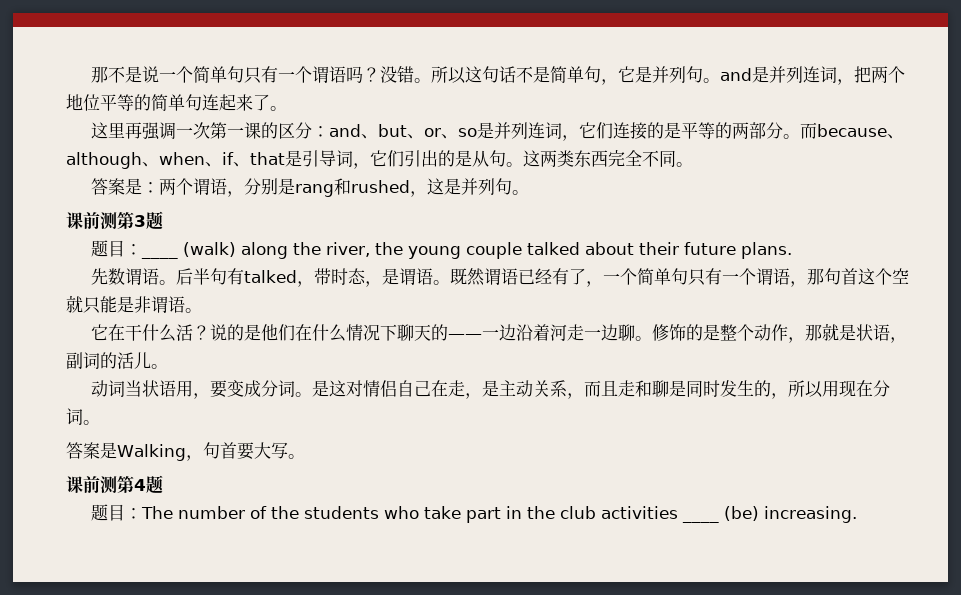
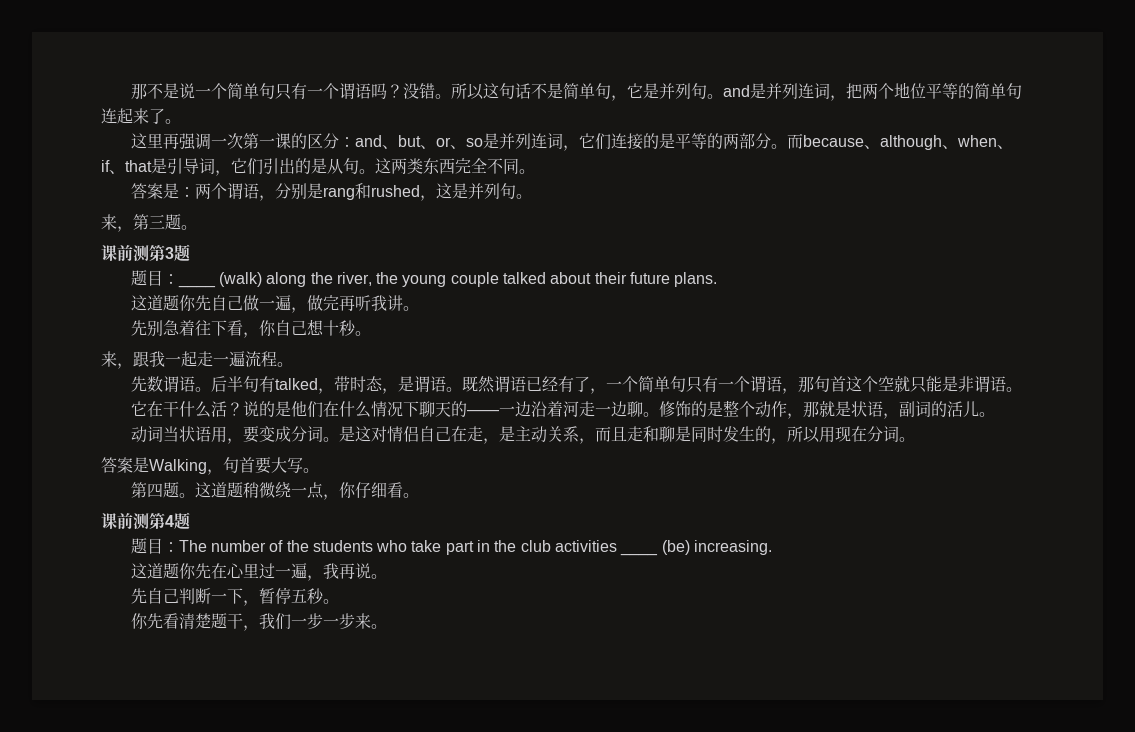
(530, 192) none -> [101,214,197,232] // 来，第三题。
(793, 250) none -> [130,295,419,313] [130,319,371,338] [101,351,293,369] // 这道题你先自己做一遍，做完再听我讲。 // 先别急着往下看，你自己想十秒。 // 来，跟我一起走一遍流程。
(305, 456) none -> [130,481,419,500] // 第四题。这道题稍微绕一点，你仔细看。
(858, 514) none -> [130,563,387,581] [130,587,339,606] [130,613,387,631] // 这道题你先在心里过一遍，我再说。 // 先自己判断一下，暂停五秒。 // 你先看清楚题干，我们一步一步来。

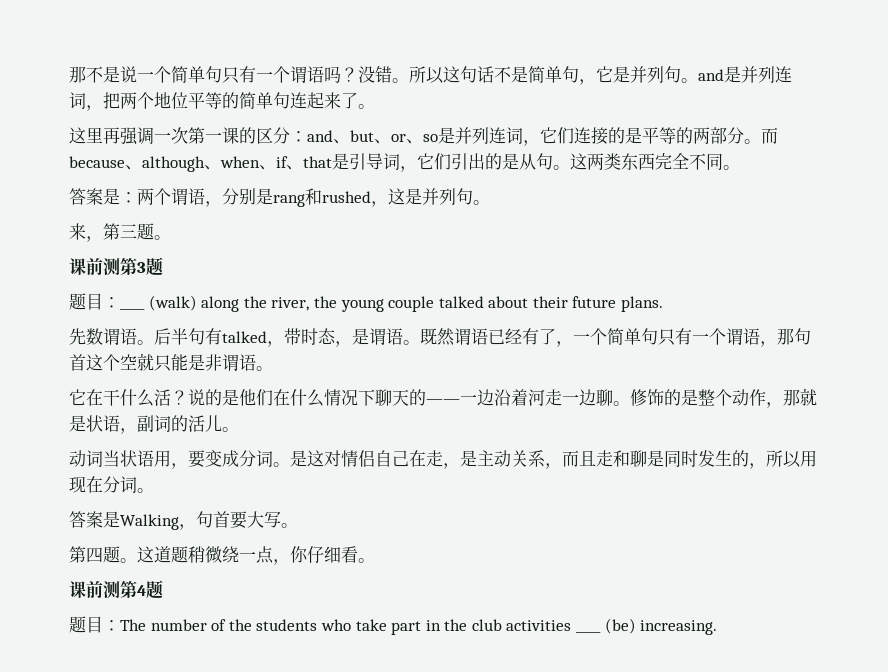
[130,295,419,313] [130,319,371,338] [101,351,293,369] // 这道题你先自己做一遍，做完再听我讲。 // 先别急着往下看，你自己想十秒。 // 来，跟我一起走一遍流程。 -> (664, 304) none
[130,563,387,581] [130,587,339,606] [130,613,387,631] // 这道题你先在心里过一遍，我再说。 // 先自己判断一下，暂停五秒。 // 你先看清楚题干，我们一步一步来。 -> (718, 627) none

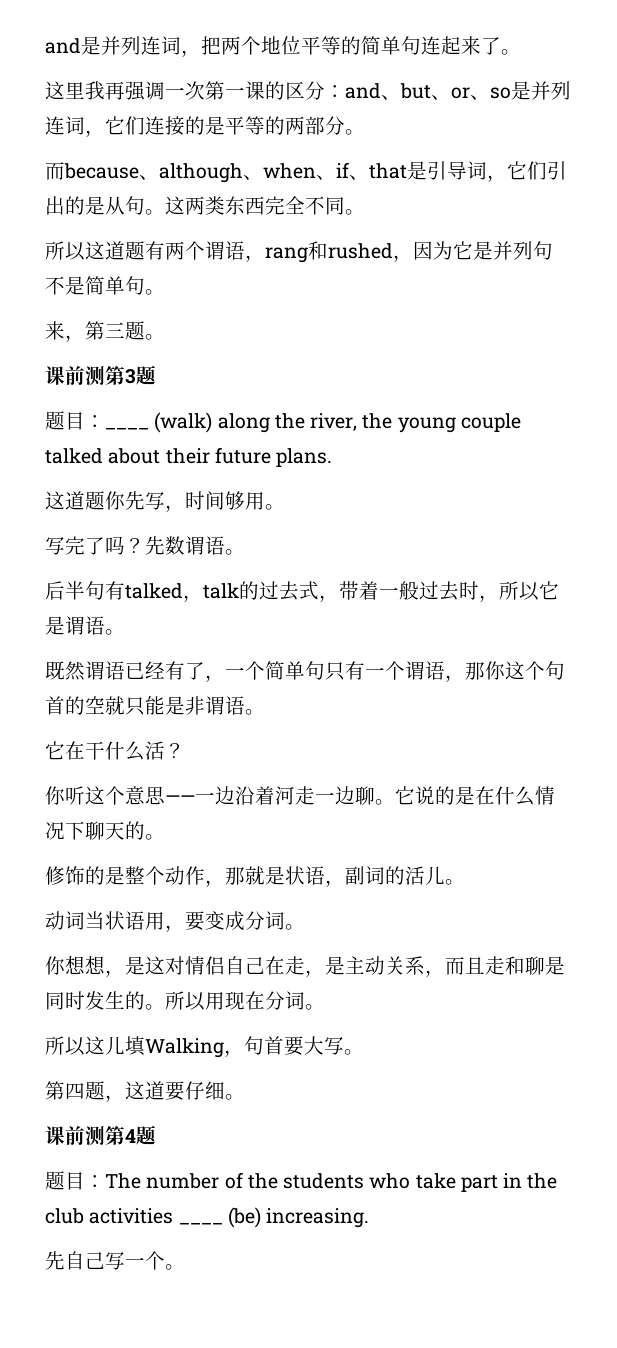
[69,66,698,85] 那不是说一个简单句只有一个谓语吗？没错。所以这句话不是简单句，它是并列句。 -> (45, 46) none
(103, 135) none -> [85,81,105,100] 我
(761, 141) none -> (365, 132) //
[69,188,137,205] 答案是： -> [45,241,165,261] 所以这道题有
[222,188,273,205] 分别是 -> (265, 258) none
[388,188,473,205] 这是并列句 -> [413,241,553,260] [45,276,145,295] 因为它是并列句不是简单句
(664, 304) none -> [45,491,285,512] [45,536,145,555] 这道题你先写，时间够用。 // 写完了吗？
(154, 342) none -> (245, 552) //
[284,328,352,347] 带时态， -> [203,581,559,602] talk的过去式，带着一般过去时，所以它
(420, 342) none -> (125, 632) //
[794,328,811,345] [69,354,120,371] 句首这个 -> [485,661,565,680] [45,696,85,715] 你这个句首的
[188,389,426,407] 说的是他们在什么情况下聊天的 -> [45,786,165,805] // 你听这个意思
(630, 403) none -> [395,786,555,806] [45,821,165,840] 它说的是在什么情况下聊天的。 //
(290, 464) none -> [45,955,125,977] // 你想想，
[749,463,766,469] ， -> [145,1004,165,1010] 。
[69,511,120,528] 答案是 -> [45,1036,146,1056] 所以这儿填
[120,546,358,565] 。这道题稍微绕一点，你仔细看 -> [105,1081,225,1102] ，这道要仔细
(718, 627) none -> [45,1251,185,1270] // 先自己写一个。

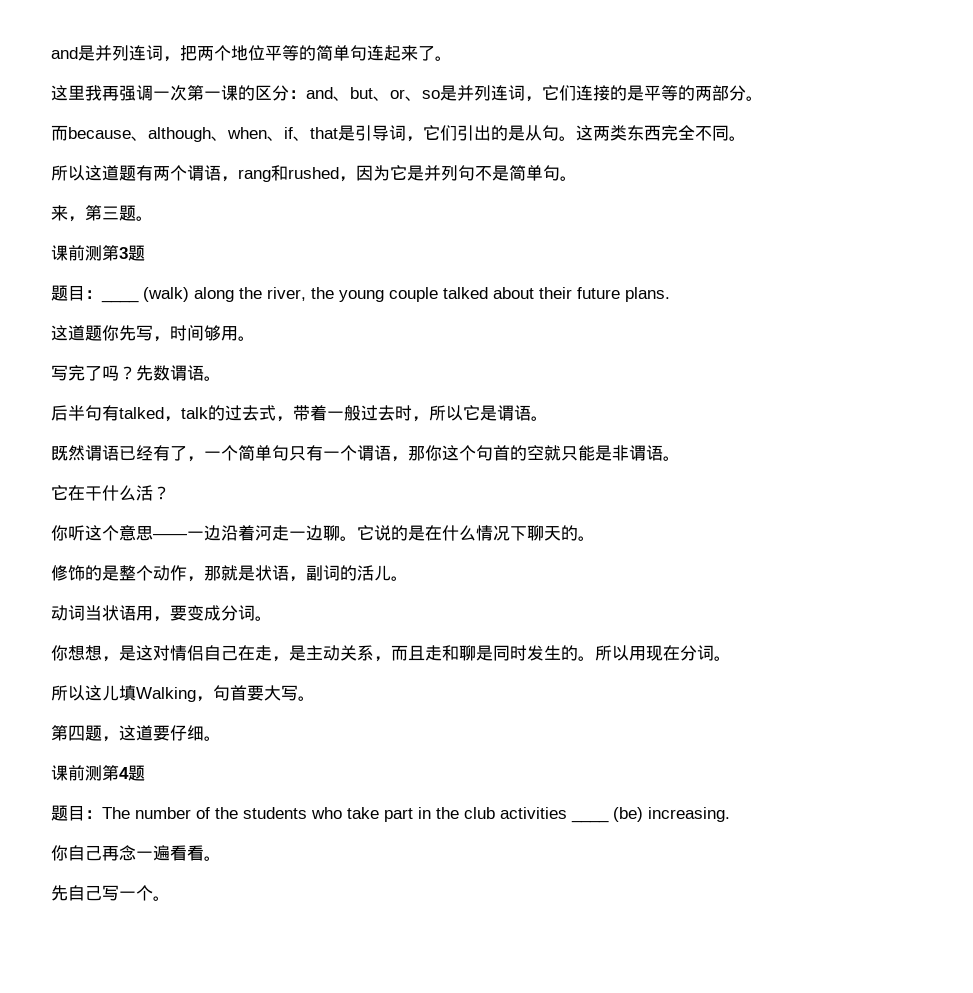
(370, 1218) none -> [51,845,221,861] // 你自己再念一遍看看。

